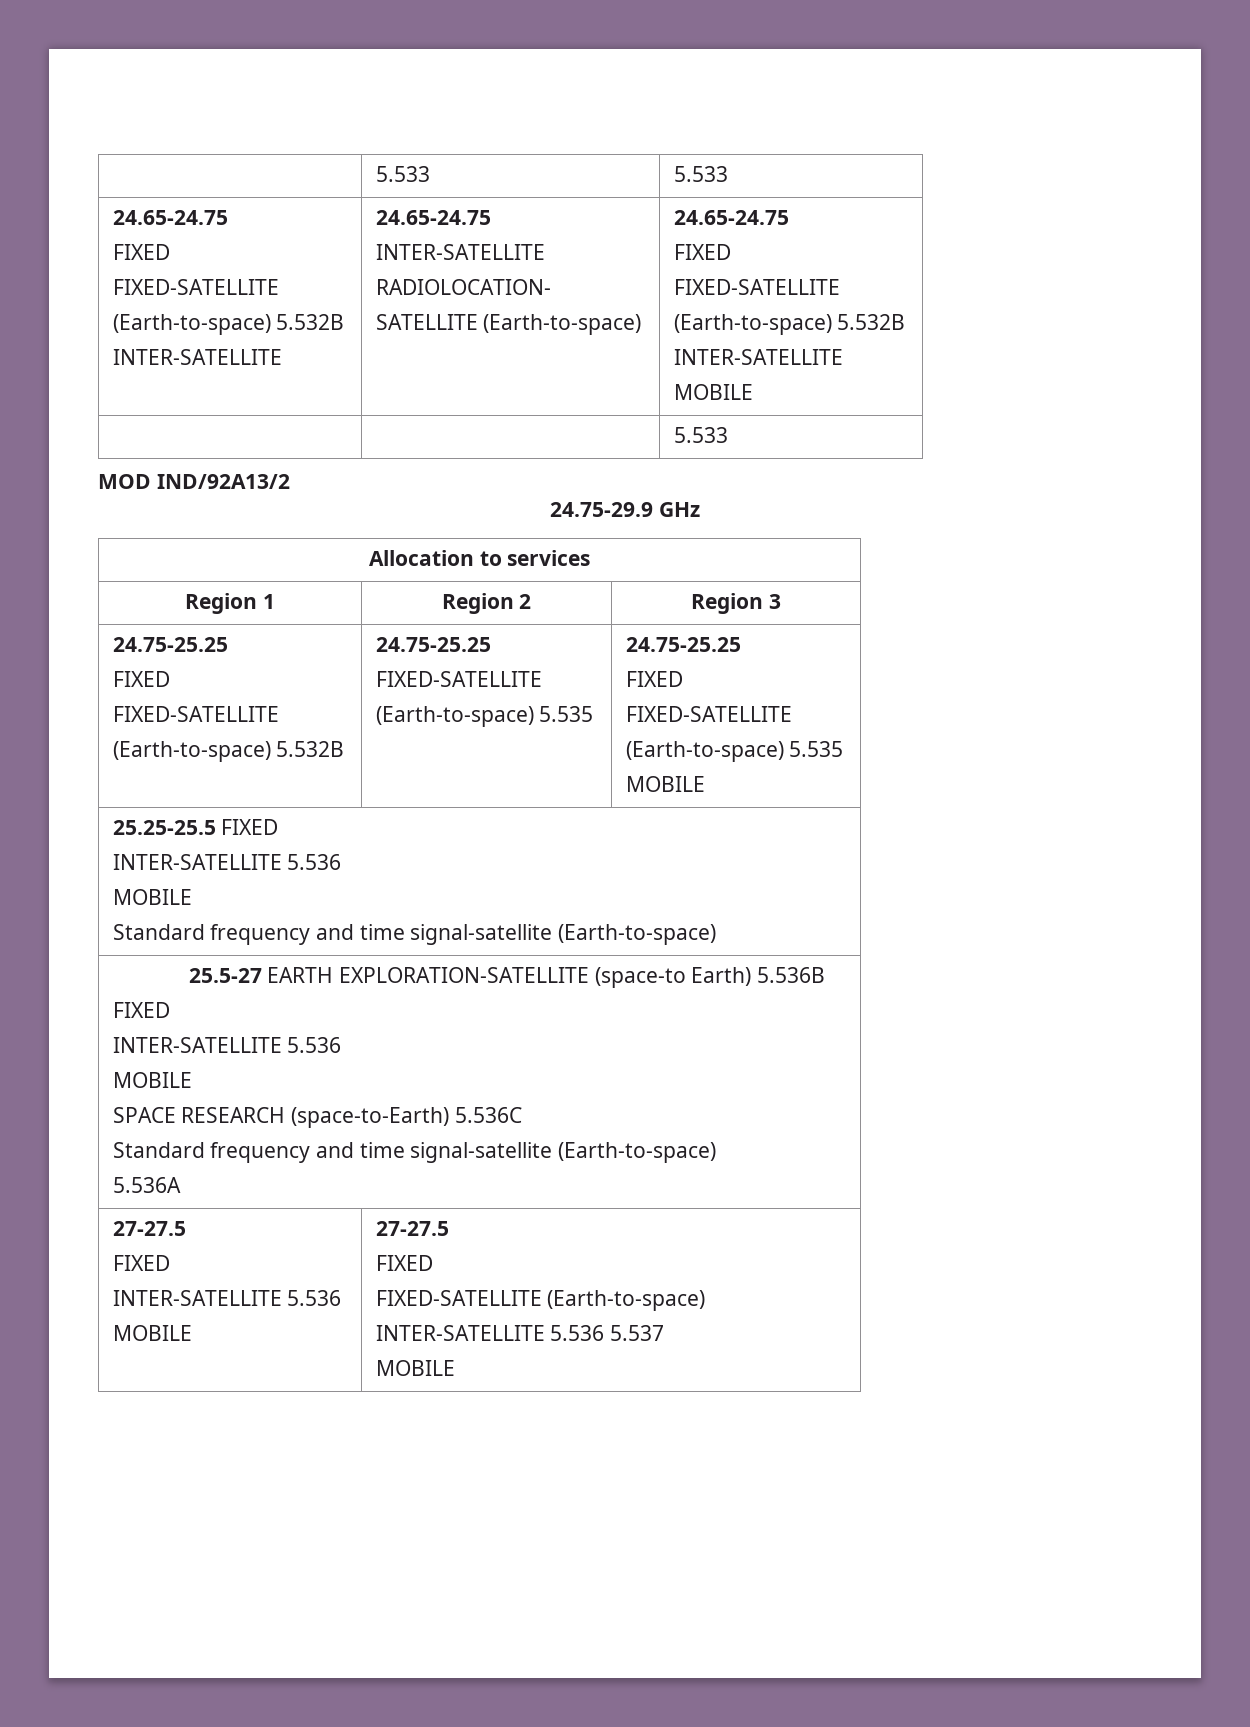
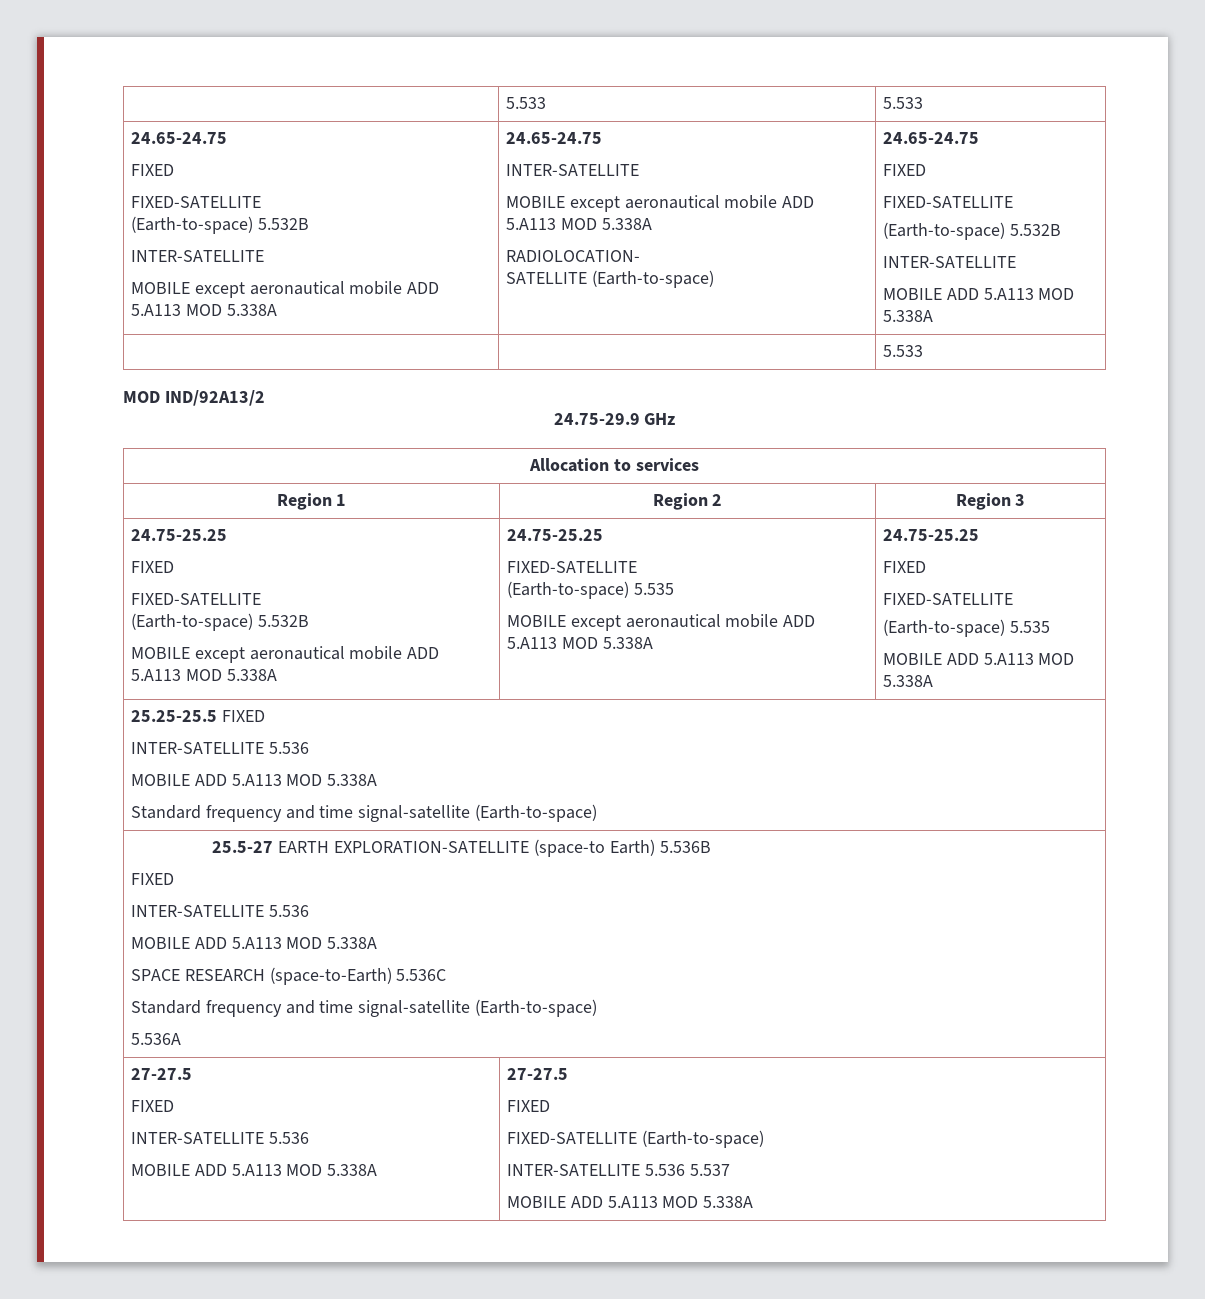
[375,210,491,225] [375,244,545,260] | 24.65-24.75 // INTER-SATELLITE -> [130,281,440,298] [130,304,277,316] [505,132,602,144] [505,164,639,176] [505,195,815,212] [505,218,652,230] // MOBILE except aeronautical mobile ADD 5.A113 MOD 5.338A | 24.65-24.75 // INTER-SATELLITE // MOBILE except aeronautical mobile ADD 5.A113 MOD 5.338A
(753, 392) none -> [946,288,1075,300] [882,310,933,322] ADD 5.A113 MOD 5.338A
[375,637,491,652] [375,671,542,687] [375,706,594,727] | 24.75-25.25 // FIXED-SATELLITE // (Earth-to-space) 5.535 -> [130,646,440,663] [130,669,277,681] [506,529,603,541] [506,561,637,573] [506,581,674,599] [506,614,816,631] [506,637,653,649] // MOBILE except aeronautical mobile ADD 5.A113 MOD 5.338A | 24.75-25.25 // FIXED-SATELLITE // (Earth-to-space) 5.535 // MOBILE except aeronautical mobile ADD 5.A113 MOD 5.338A
(705, 784) none -> [946,653,1075,665] [882,675,933,687] ADD 5.A113 MOD 5.338A
(192, 897) none -> [194,774,378,786] ADD 5.A113 MOD 5.338A
(192, 1080) none -> [194,937,378,949] ADD 5.A113 MOD 5.338A
(192, 1333) none -> [194,1164,378,1176] ADD 5.A113 MOD 5.338A
(455, 1368) none -> [570,1196,754,1208] ADD 5.A113 MOD 5.338A

